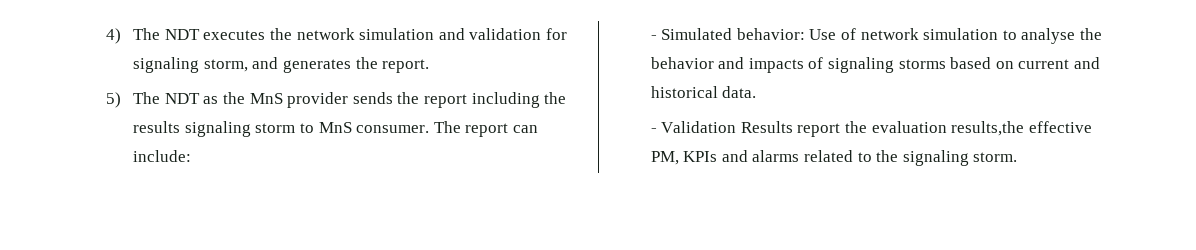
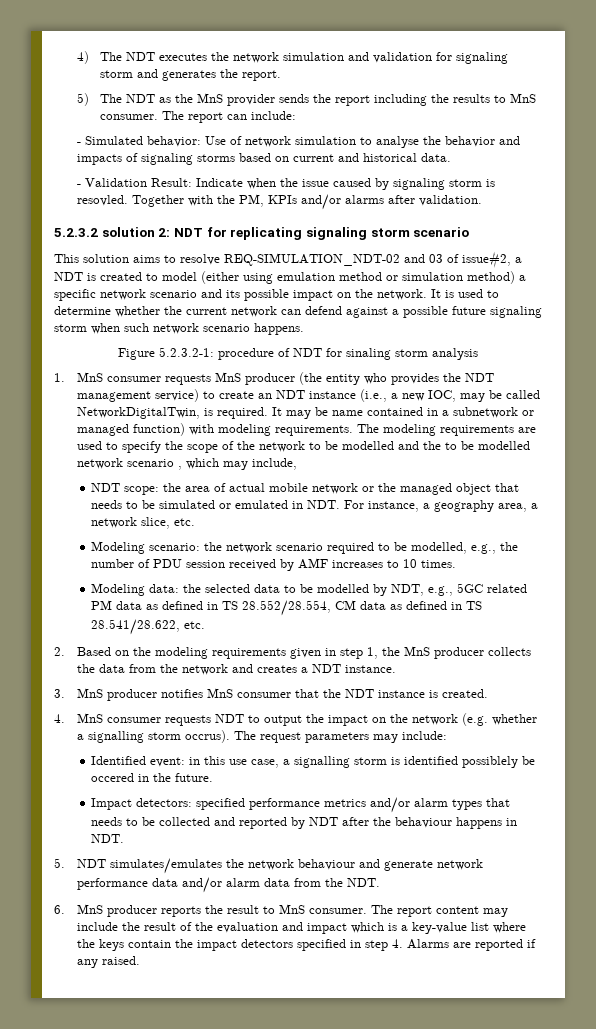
[203,59,248,72] storm, -> [100,70,134,78] storm
[184,121,296,137] signaling storm -> (491, 98) none
[740,121,1092,137] [650,150,1018,166] Results report the evaluation results,the effective PM, KPIs and alarms related to the signaling storm. -> [151,178,496,190] [77,194,483,210] [54,227,470,240] [54,251,522,268] [54,271,526,284] [54,289,499,301] [54,306,542,318] [54,323,304,335] [118,347,478,360] [54,372,495,385] [77,389,541,402] [77,407,535,419] [77,423,537,436] [77,441,531,453] [77,458,298,470] [91,483,520,495] [91,500,539,512] [91,517,196,529] [91,541,519,554] [91,558,457,571] [91,583,528,596] [91,600,483,616] [91,619,206,635] [54,646,532,659] [77,664,397,675] [54,688,489,701] [54,713,538,726] [77,730,448,743] [91,756,536,768] [91,773,214,782] [91,797,511,813] [91,817,518,829] [91,834,125,843] [54,858,484,874] [77,877,381,893] [54,904,509,917] [77,922,527,934] [77,939,537,951] [77,956,141,968] Result: Indicate when the issue caused by signaling storm is resovled. Together with the PM, KPIs and/or alarms after validation. // 5.2.3.2 solution 2: NDT for replicating signaling storm scenario // This solution aims to resolve REQ-SIMULATION_NDT-02 and 03 of issue#2, a NDT is created to model (either using emulation method or simulation method) a specific network scenario and its possible impact on the network. It is used to determine whether the current network can defend against a possible future signaling storm when such network scenario happens. // Figure 5.2.3.2-1: procedure of NDT for sinaling storm analysis // 1. MnS consumer requests MnS producer (the entity who provides the NDT management service) to create an NDT instance (i.e., a new IOC, may be called NetworkDigitalTwin, is required. It may be name contained in a subnetwork or managed function) with modeling requirements. The modeling requirements are used to specify the scope of the network to be modelled and the to be modelled network scenario , which may include, // NDT scope: the area of actual mobile network or the managed object that needs to be simulated or emulated in NDT. For instance, a geography area, a network slice, etc. // Modeling scenario: the network scenario required to be modelled, e.g., the number of PDU session received by AMF increases to 10 times. // Modeling data: the selected data to be modelled by NDT, e.g., 5GC related PM data as defined in TS 28.552/28.554, CM data as defined in TS 28.541/28.622, etc. // 2. Based on the modeling requirements given in step 1, the MnS producer collects the data from the network and creates a NDT instance. // 3. MnS producer notifies MnS consumer that the NDT instance is created. // 4. MnS consumer requests NDT to output the impact on the network (e.g. whether a signalling storm occrus). The request parameters may include: // Identified event: in this use case, a signalling storm is identified possiblely be occered in the future. // Impact detectors: specified performance metrics and/or alarm types that needs to be collected and reported by NDT after the behaviour happens in NDT. // 5. NDT simulates/emulates the network behaviour and generate network performance data and/or alarm data from the NDT. // 6. MnS producer reports the result to MnS consumer. The report content may include the result of the evaluation and impact which is a key-value list where the keys contain the impact detectors specified in step 4. Alarms are reported if any raised.

